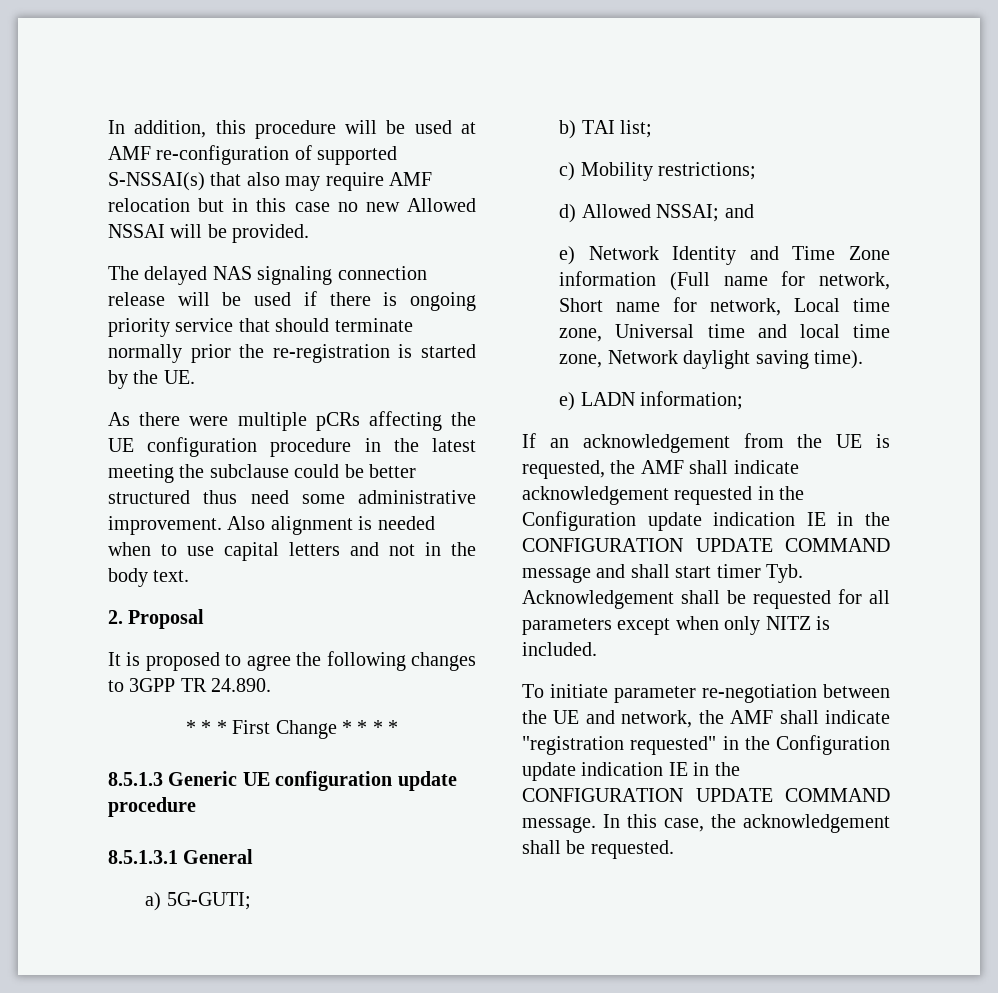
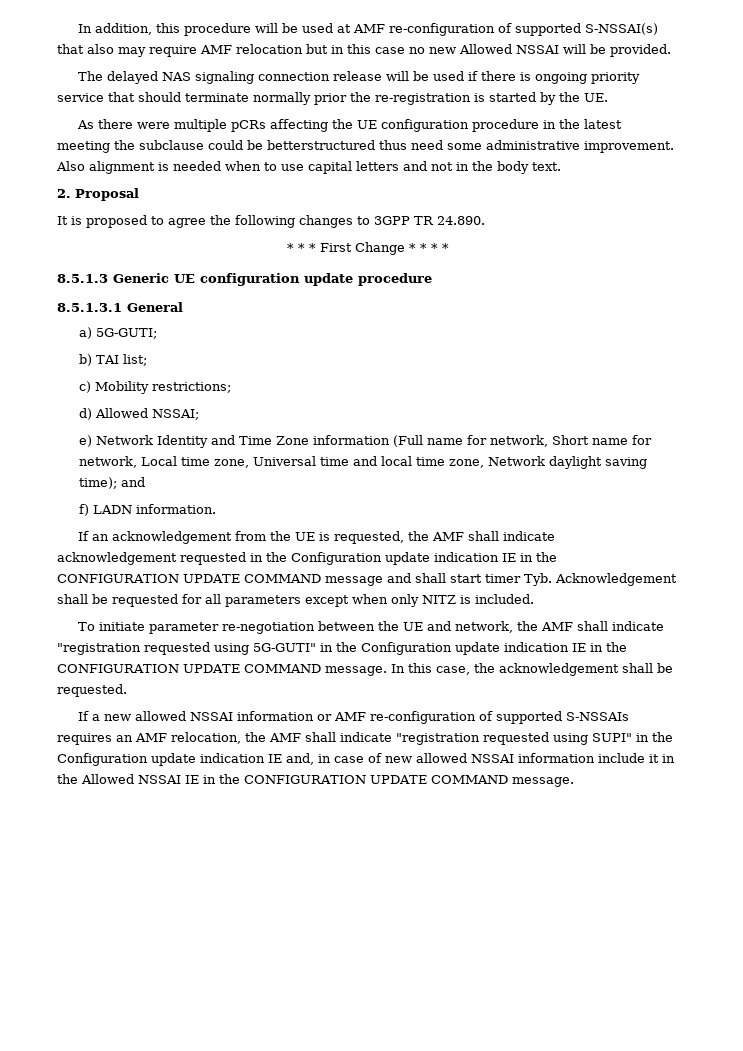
[369,464,416,478] [108,490,190,504] better structured -> [267,140,375,150] betterstructured
[724,204,754,218] and -> (199, 414) none
[813,350,863,369] [559,391,744,411] time). // e) LADN information; -> [78,477,145,489] [78,504,216,516] time); and // f) LADN information.
[630,736,717,755] requested" -> [144,642,316,655] requested using 5G-GUTI"
(674, 849) none -> [78,711,630,724] [57,732,673,745] [57,753,675,766] [57,774,574,787] // If a new allowed NSSAI information or AMF re-configuration of supported S-NSSAIs requires an AMF relocation, the AMF shall indicate "registration requested using SUPI" in the Configuration update indication IE and, in case of new allowed NSSAI information include it in the Allowed NSSAI IE in the CONFIGURATION UPDATE COMMAND message.

